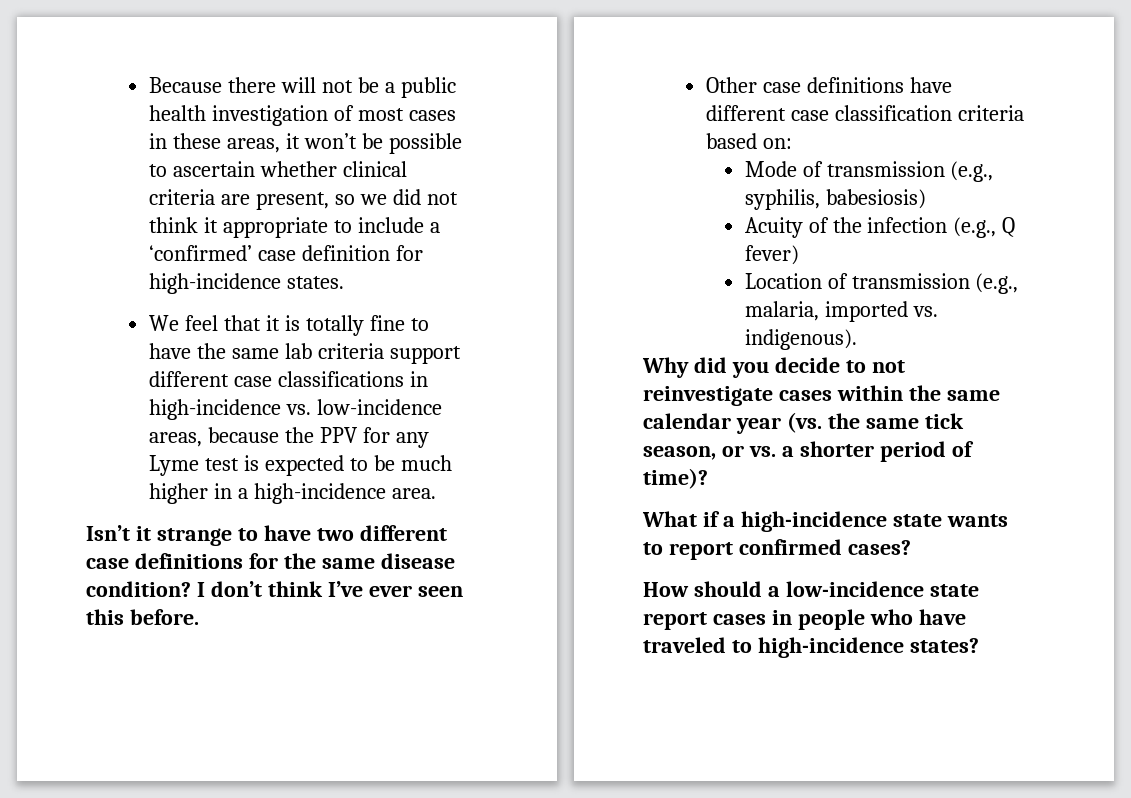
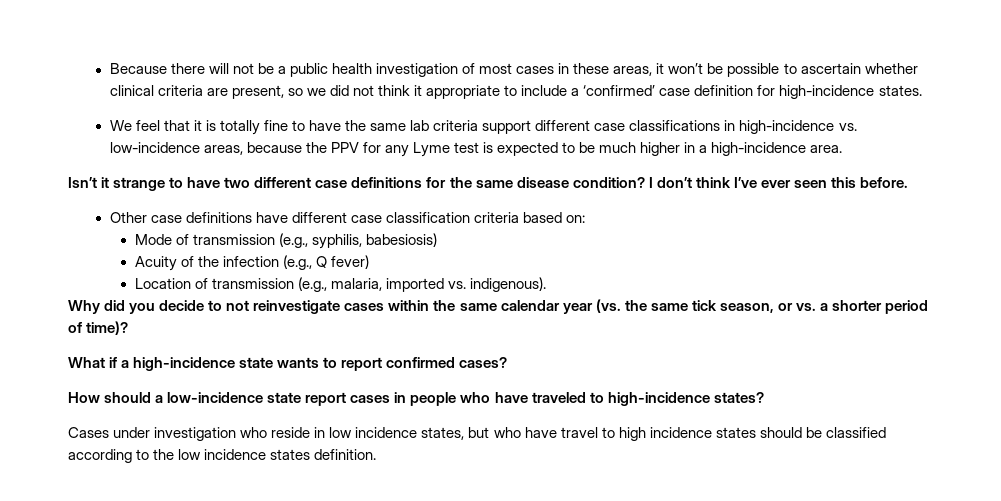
(979, 645) none -> [68,427,886,441] [68,449,377,463] // Cases under investigation who reside in low incidence states, but who have travel to high incidence states should be classified according to the low incidence states definition.

